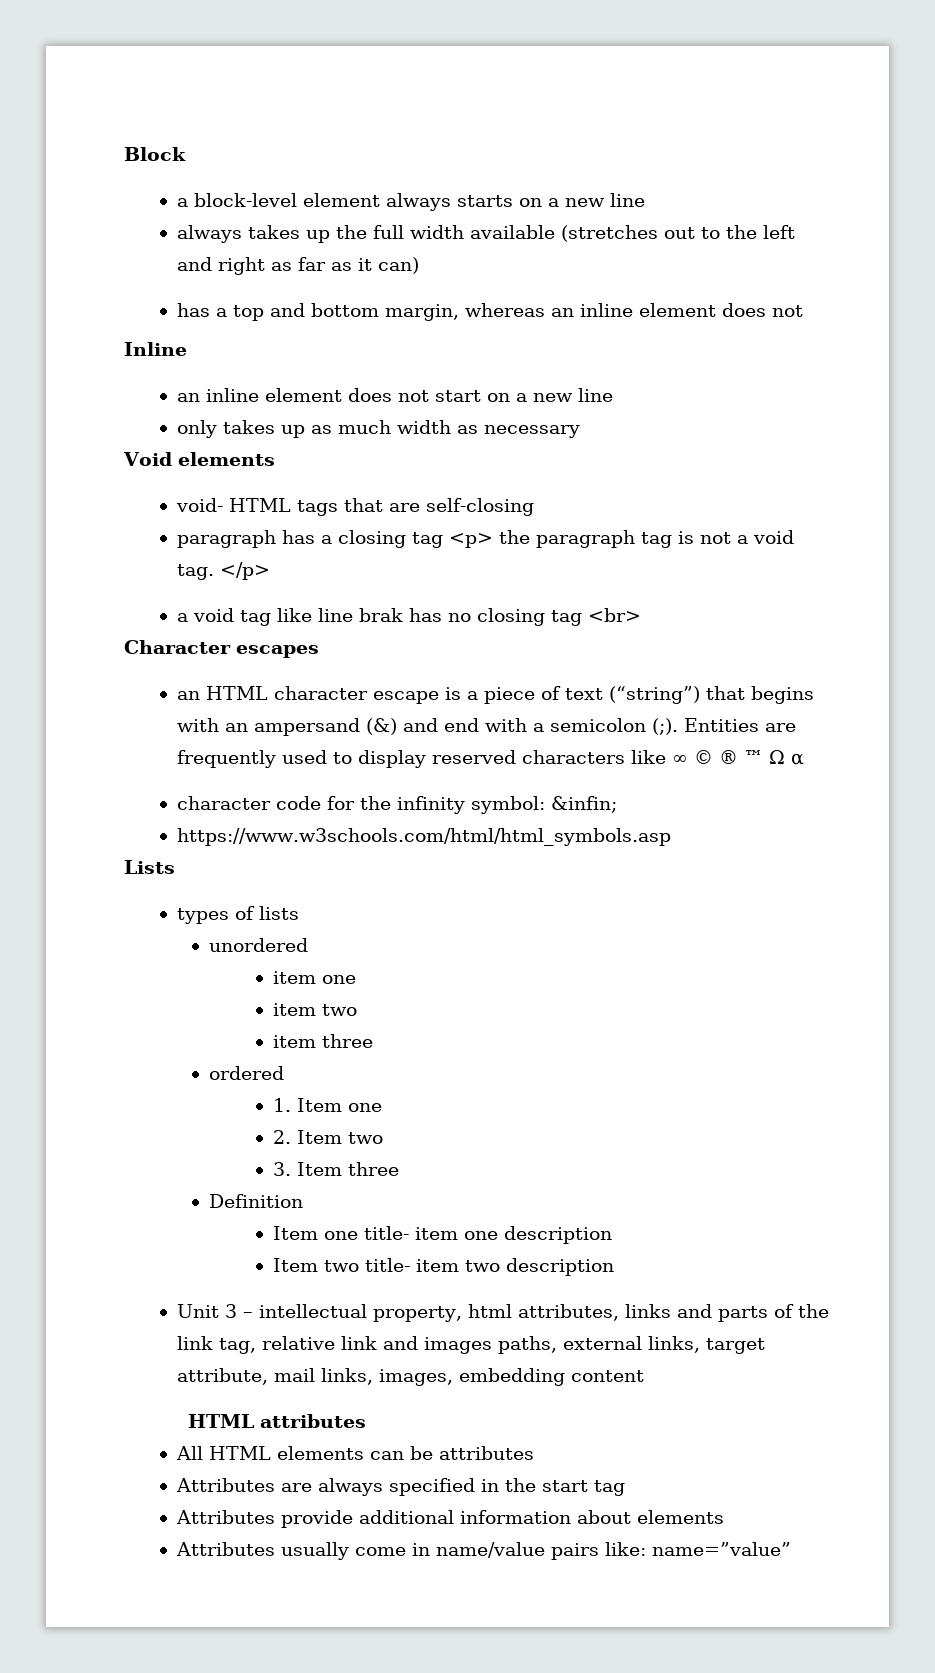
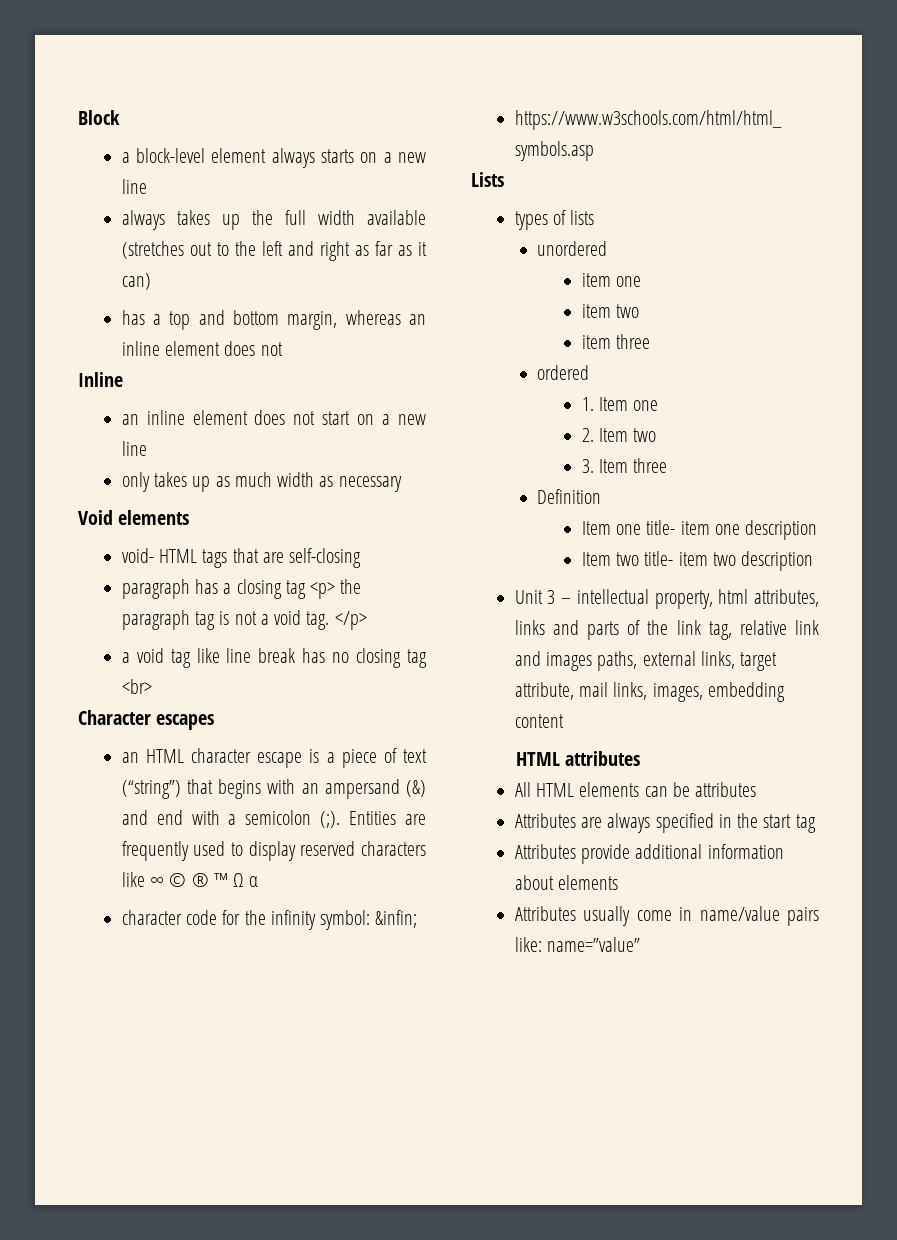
[358,608,403,622] brak -> [258,648,296,663] break

